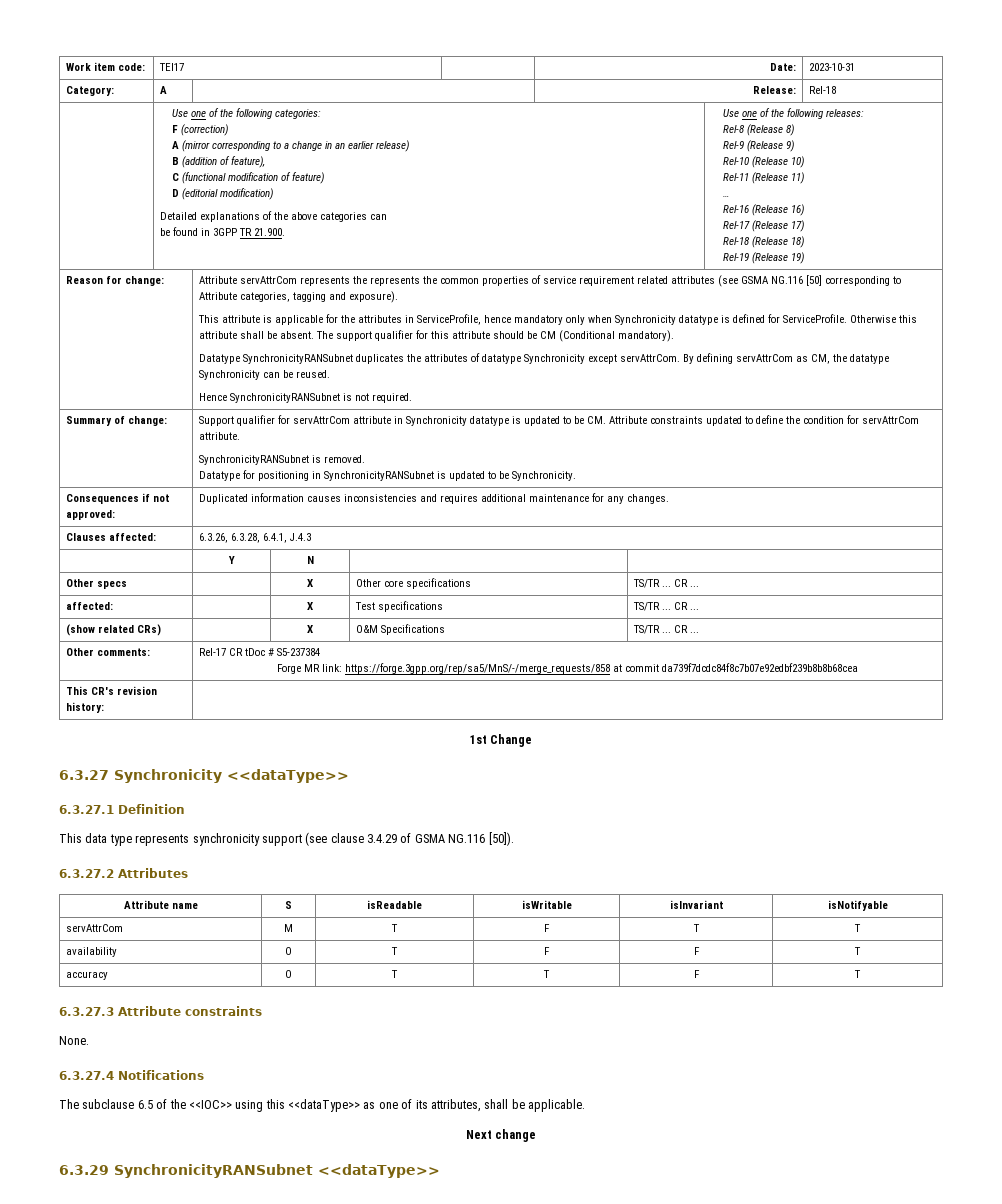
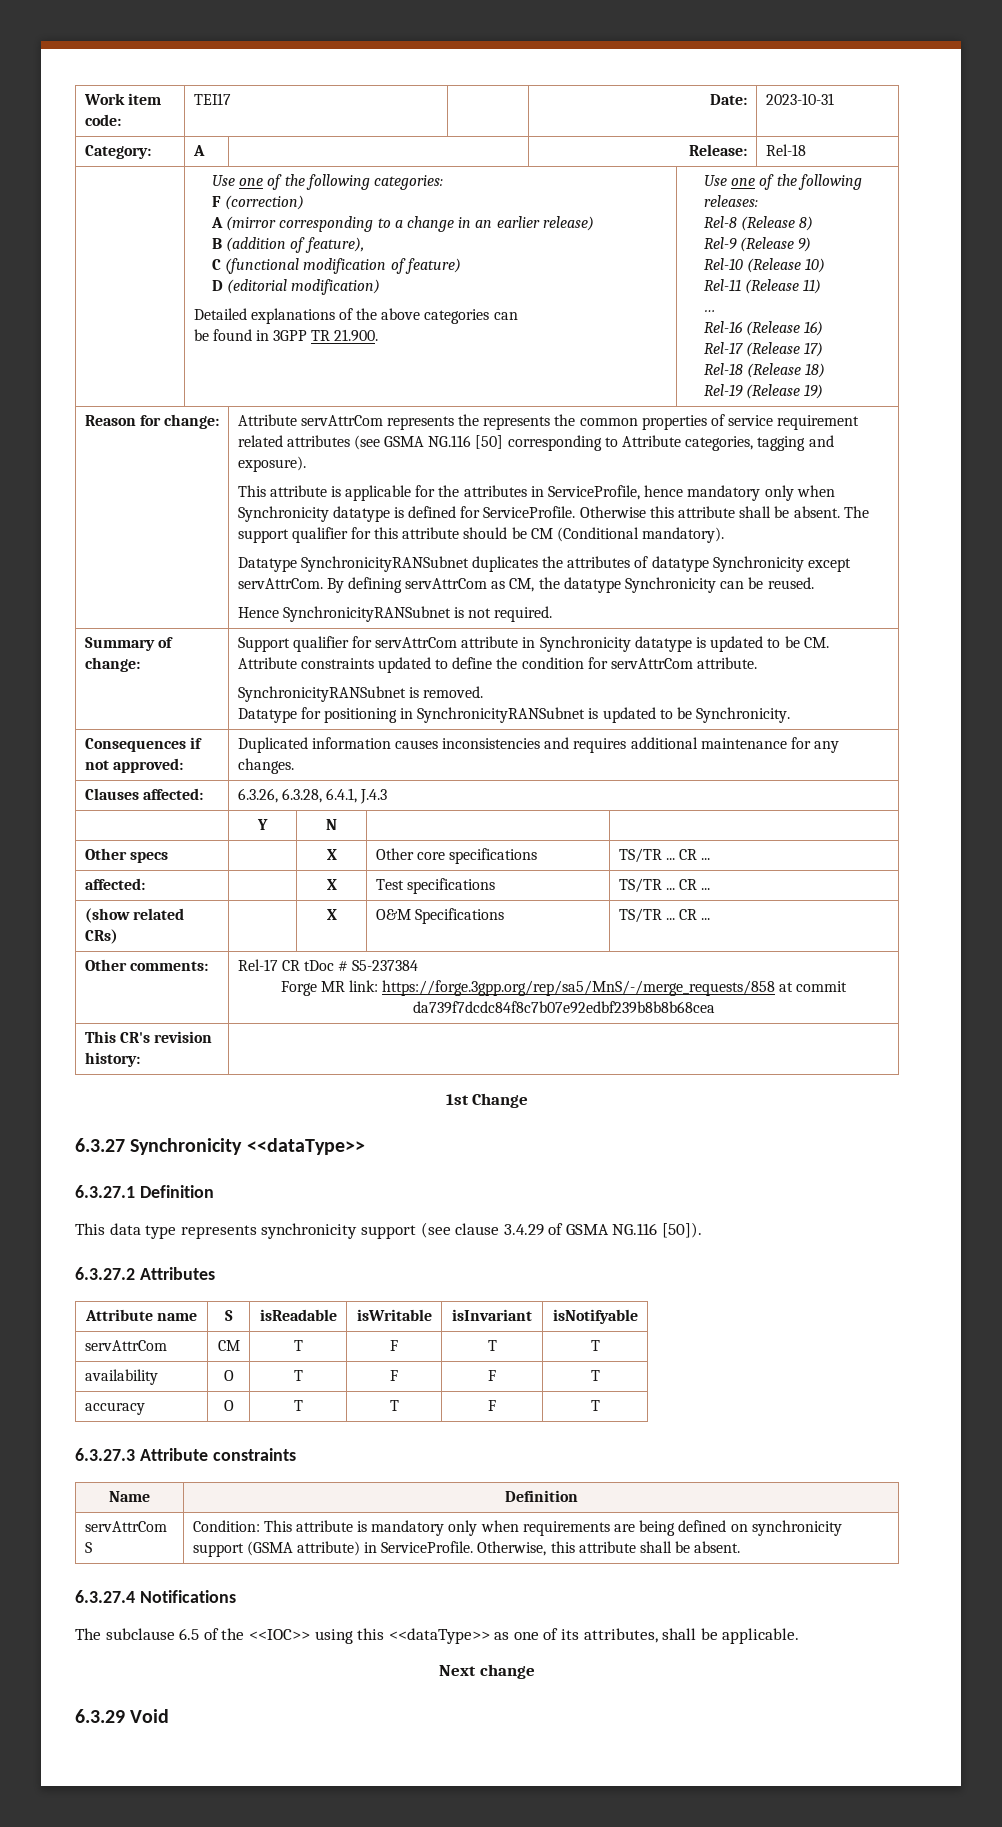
[284,924,293,932] M -> [217,1340,240,1351] CM
[59,1036,89,1045] // None. -> [109,1491,150,1502] [504,1490,578,1502] [84,1521,167,1532] [84,1542,92,1553] [192,1520,842,1536] [192,1541,741,1557] // Name | Definition // servAttrCom S | Condition: This attribute is mandatory only when requirements are being defined on synchronicity support (GSMA attribute) in ServiceProfile. Otherwise, this attribute shall be absent.
[114,1164,440,1178] SynchronicityRANSubnet <<dataType>> -> [130,1709,170,1723] Void

